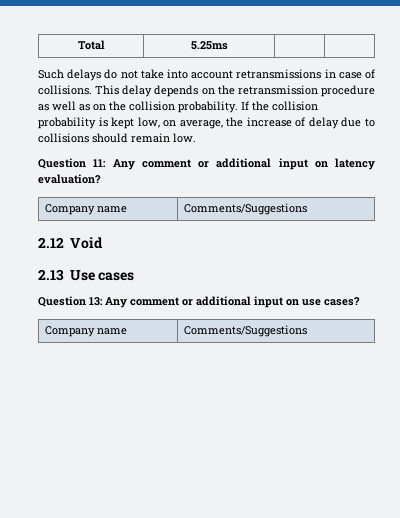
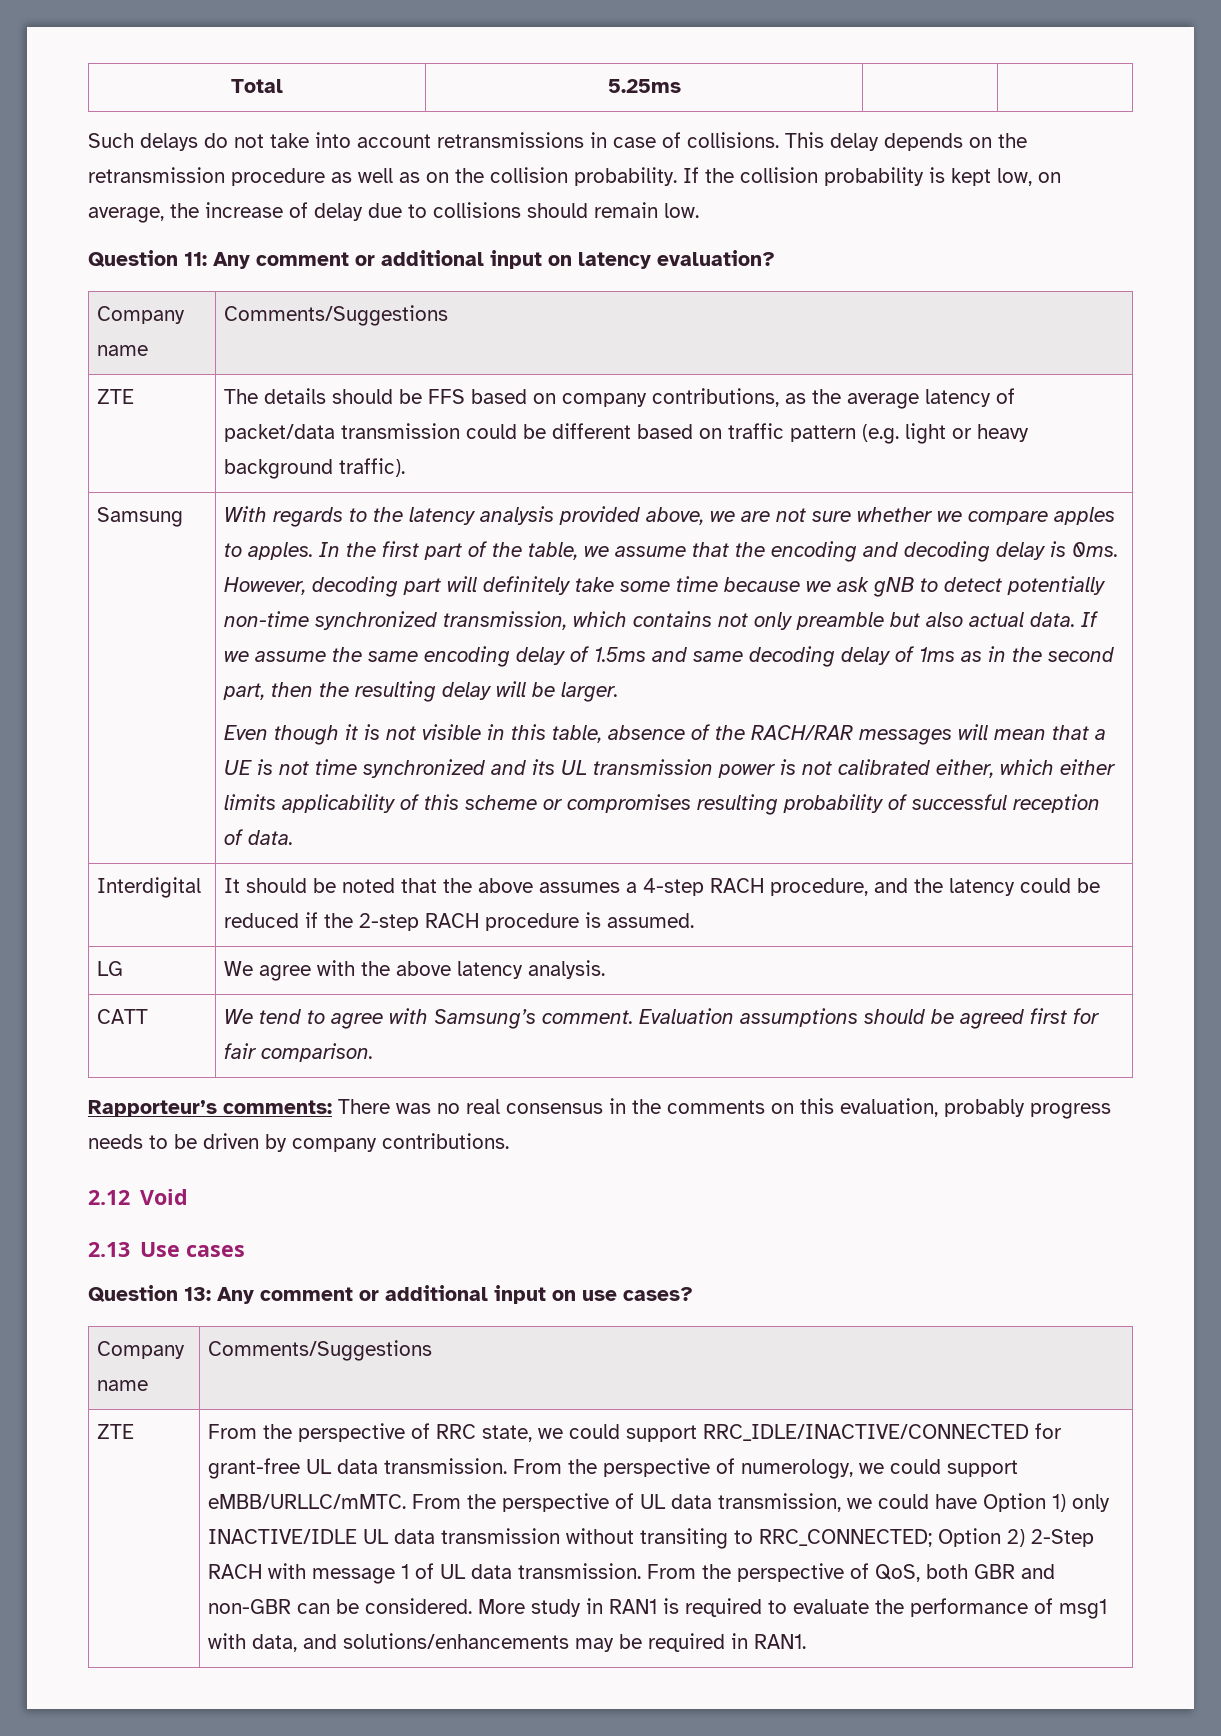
(308, 209) none -> [97,389,135,404] [224,388,1016,409] [224,423,1030,444] [224,458,406,479] [97,507,184,527] [224,506,1116,527] [224,541,1119,562] [224,576,1107,597] [224,611,1099,630] [224,646,1115,667] [223,681,619,702] [224,724,1107,745] [224,759,1117,778] [224,794,1101,815] [224,829,294,845] [97,877,202,898] [224,878,1101,896] [224,912,695,931] [97,961,124,976] [224,960,606,981] [97,1009,149,1024] [224,1008,1101,1029] [224,1043,374,1062] [88,1098,1111,1119] [88,1133,509,1152] // ZTE | The details should be FFS based on company contributions, as the average latency of packet/data transmission could be different based on traffic pattern (e.g. light or heavy background traffic). // Samsung | With regards to the latency analysis provided above, we are not sure whether we compare apples to apples. In the first part of the table, we assume that the encoding and decoding delay is 0ms. However, decoding part will definitely take some time because we ask gNB to detect potentially non-time synchronized transmission, which contains not only preamble but also actual data. If we assume the same encoding delay of 1.5ms and same decoding delay of 1ms as in the second part, then the resulting delay will be larger. // Even though it is not visible in this table, absence of the RACH/RAR messages will mean that a UE is not time synchronized and its UL transmission power is not calibrated either, which either limits applicability of this scheme or compromises resulting probability of successful reception of data. // Interdigital | It should be noted that the above assumes a 4-step RACH procedure, and the latency could be reduced if the 2-step RACH procedure is assumed. // LG | We agree with the above latency analysis. // CATT | We tend to agree with Samsung’s comment. Evaluation assumptions should be agreed first for fair comparison. // Rapporteur’s comments: There was no real consensus in the comments on this evaluation, probably progress needs to be driven by company contributions.
(308, 331) none -> [97,1424,135,1439] [208,1423,1063,1442] [208,1458,1019,1479] [208,1493,1111,1512] [208,1528,1095,1549] [208,1563,1056,1584] [208,1598,1108,1619] [208,1633,807,1652] // ZTE | From the perspective of RRC state, we could support RRC_IDLE/INACTIVE/CONNECTED for grant-free UL data transmission. From the perspective of numerology, we could support eMBB/URLLC/mMTC. From the perspective of UL data transmission, we could have Option 1) only INACTIVE/IDLE UL data transmission without transiting to RRC_CONNECTED; Option 2) 2-Step RACH with message 1 of UL data transmission. From the perspective of QoS, both GBR and non-GBR can be considered. More study in RAN1 is required to evaluate the performance of msg1 with data, and solutions/enhancements may be required in RAN1.

